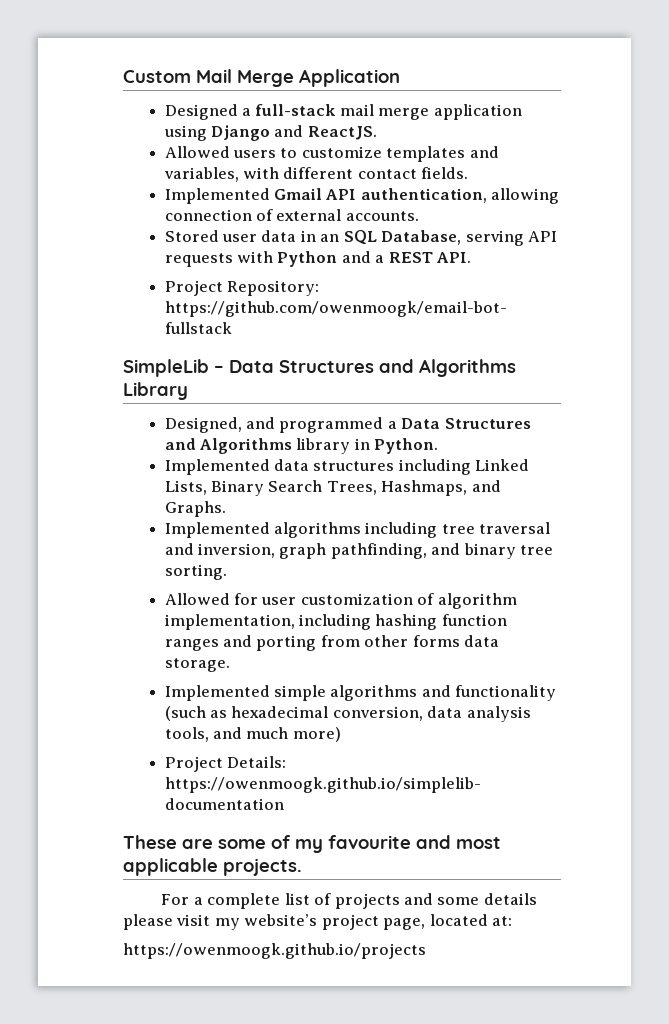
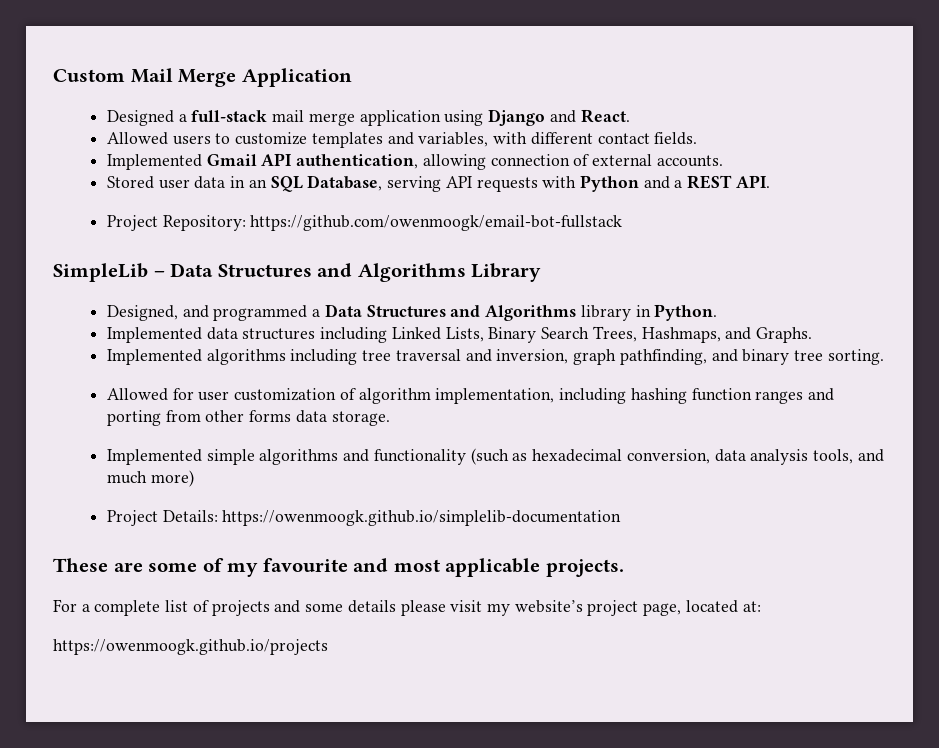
[307,126,377,140] ReactJS. -> [580,109,630,123] React.

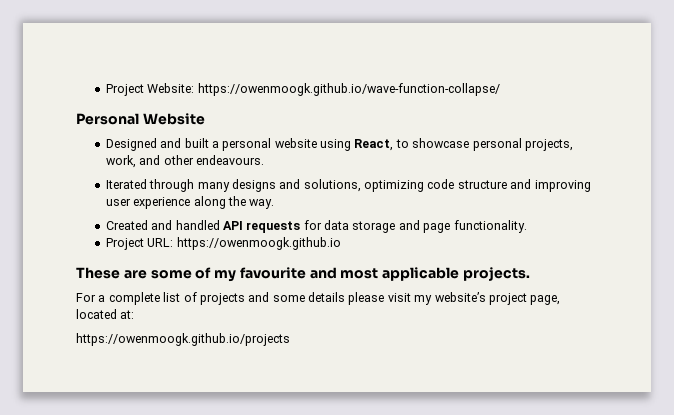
[53,68,352,87] [107,109,630,126] [107,132,698,148] [107,153,723,170] [107,175,770,192] [107,215,623,231] [53,263,542,282] [107,304,718,321] [107,326,813,343] [107,349,884,365] [107,388,835,404] [107,410,390,426] [107,448,884,465] [107,470,194,487] [107,510,622,526] Custom Mail Merge Application // Designed a full-stack mail merge application using Django and React. // Allowed users to customize templates and variables, with different contact fields. // Implemented Gmail API authentication, allowing connection of external accounts. // Stored user data in an SQL Database, serving API requests with Python and a REST API. // Project Repository: https://github.com/owenmoogk/email-bot-fullstack // SimpleLib – Data Structures and Algorithms Library // Designed, and programmed a Data Structures and Algorithms library in Python. // Implemented data structures including Linked Lists, Binary Search Trees, Hashmaps, and Graphs. // Implemented algorithms including tree traversal and inversion, graph pathfinding, and binary tree sorting. // Allowed for user customization of algorithm implementation, including hashing function ranges and porting from other forms data storage. // Implemented simple algorithms and functionality (such as hexadecimal conversion, data analysis tools, and much more) // Project Details: https://owenmoogk.github.io/simplelib-documentation -> [105,83,500,96] [76,113,205,125] [105,138,573,151] [105,155,264,168] [105,179,591,192] [105,196,275,209] [105,220,527,233] [105,237,341,250] Project Website: https://owenmoogk.github.io/wave-function-collapse/ // Personal Website // Designed and built a personal website using React, to showcase personal projects, work, and other endeavours. // Iterated through many designs and solutions, optimizing code structure and improving user experience along the way. // Created and handled API requests for data storage and page functionality. // Project URL: https://owenmoogk.github.io

